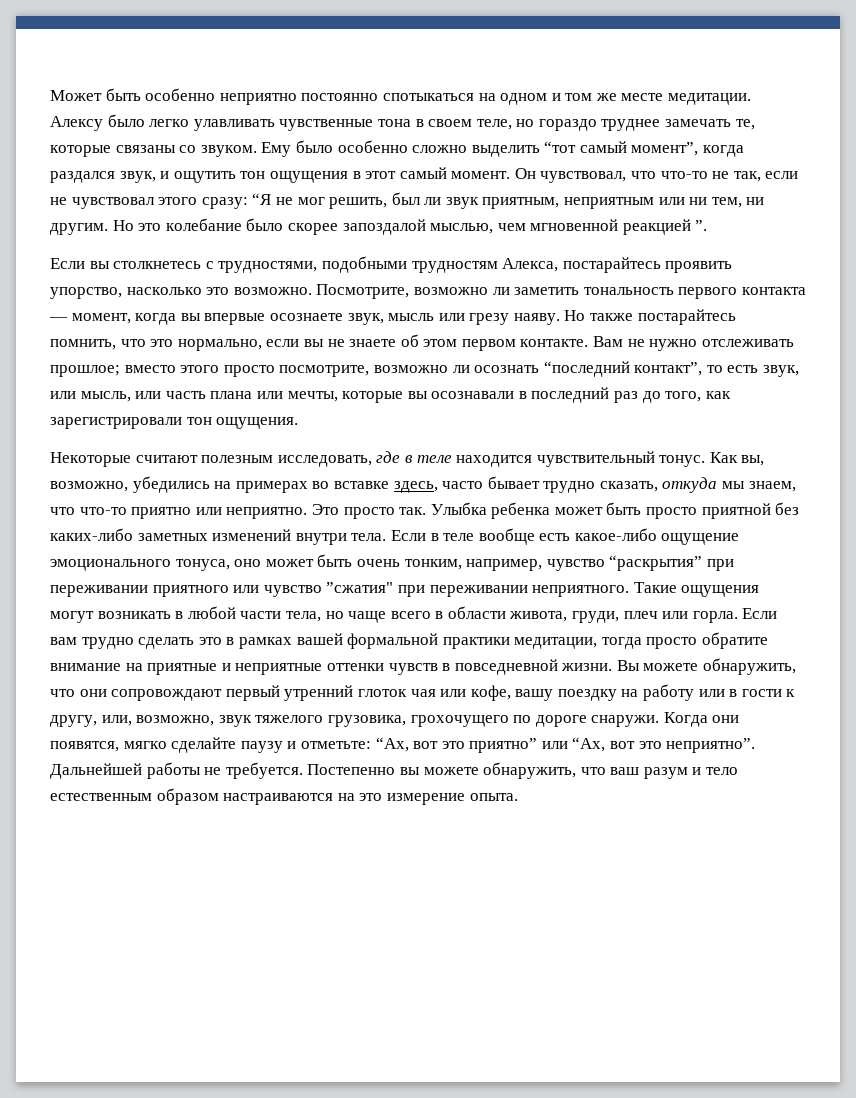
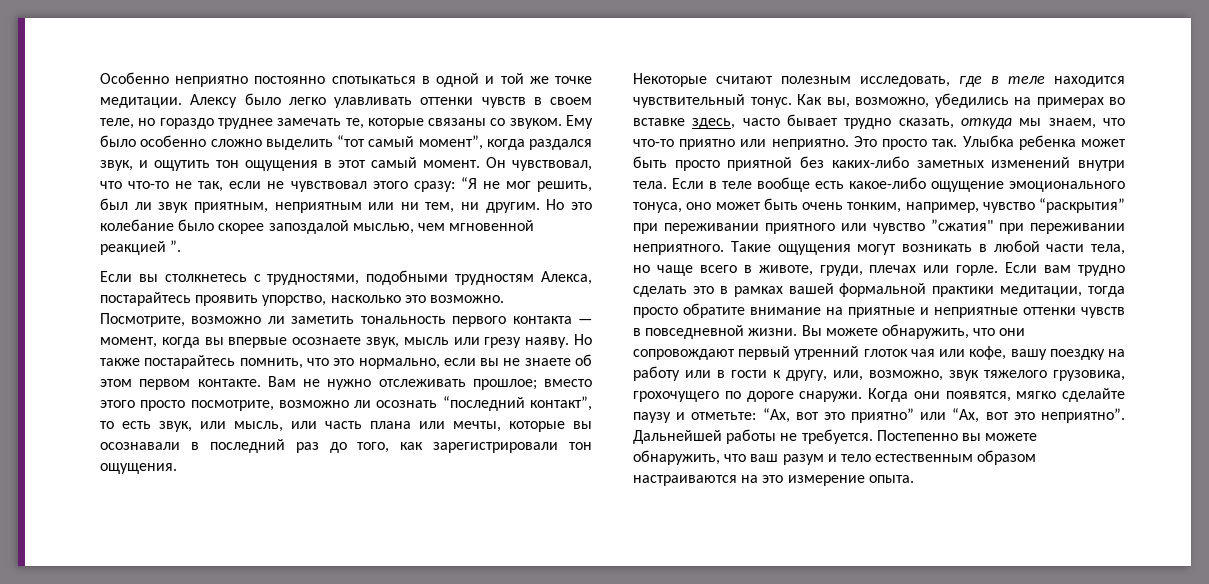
[50,88,664,105] Может быть особенно неприятно постоянно спотыкаться на одном и том же месте -> [100,72,592,87] Особенно неприятно постоянно спотыкаться в одной и той же точке
[279,119,411,131] чувственные тона -> [420,97,526,108] оттенки чувств
[447,606,738,623] области живота, груди, плеч или горла. -> [758,265,999,276] животе, груди, плечах или горле.

